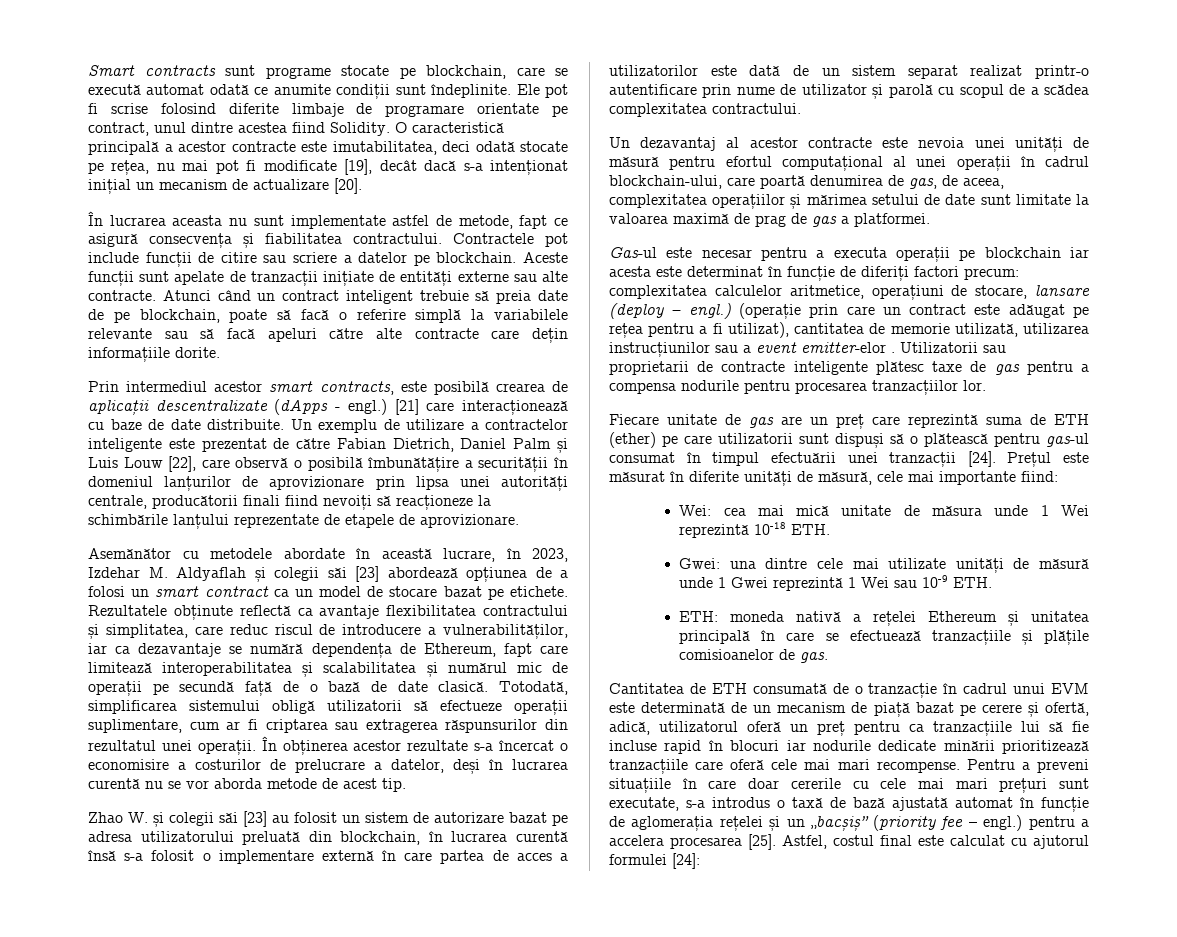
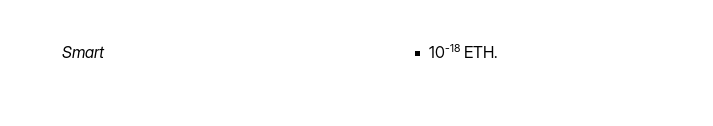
[144,65,568,79] [88,84,569,99] [88,103,568,117] [88,122,504,136] [88,141,568,155] [88,159,568,175] [88,178,362,194] [88,211,568,229] [88,233,568,248] [88,252,568,267] [88,271,568,286] [88,290,568,304] [88,309,569,323] [88,328,568,343] [88,347,220,362] [88,381,568,395] [88,399,568,415] [88,419,568,433] [88,438,568,453] [88,456,568,472] [88,476,569,491] [88,495,491,510] [88,514,519,529] [88,548,568,562] [88,566,568,582] [88,586,568,600] [88,605,568,620] [88,624,568,639] [88,643,568,658] [88,662,569,677] [88,681,568,696] [88,700,568,715] [88,719,568,733] [88,736,569,755] [88,759,568,774] [88,778,406,792] [88,811,568,827] [88,831,568,845] [88,850,568,864] [609,65,1089,79] [609,84,1089,99] [609,103,801,117] [609,137,1089,152] [609,156,1089,171] [609,175,1004,189] [609,194,1089,209] [609,213,930,227] [609,247,1089,262] [609,266,1019,281] [609,285,1090,300] [609,303,1089,319] [609,322,1089,338] [609,342,1006,357] [609,361,1089,375] [609,380,986,395] [609,414,1089,429] [609,432,1089,448] [609,451,1089,467] [609,471,1058,486] [679,505,1089,516] [679,522,831,538] [679,558,1089,573] [679,575,993,591] [679,611,1089,626] [679,630,1089,645] [679,649,829,663] [609,683,1089,698] [609,702,1089,717] [609,721,1089,736] [609,740,1089,754] [609,759,1089,774] [609,778,1089,793] [609,797,1089,812] [609,815,1089,831] [609,834,1089,850] [609,853,700,869] contracts sunt programe stocate pe blockchain, care se execută automat odată ce anumite condiții sunt îndeplinite. Ele pot fi scrise folosind diferite limbaje de programare orientate pe contract, unul dintre acestea fiind Solidity. O caracteristică principală a acestor contracte este imutabilitatea, deci odată stocate pe rețea, nu mai pot fi modificate [19], decât dacă s-a intenționat inițial un mecanism de actualizare [20]. // În lucrarea aceasta nu sunt implementate astfel de metode, fapt ce asigură consecvența și fiabilitatea contractului. Contractele pot include funcții de citire sau scriere a datelor pe blockchain. Aceste funcții sunt apelate de tranzacții inițiate de entități externe sau alte contracte. Atunci când un contract inteligent trebuie să preia date de pe blockchain, poate să facă o referire simplă la variabilele relevante sau să facă apeluri către alte contracte care dețin informațiile dorite. // Prin intermediul acestor smart contracts, este posibilă crearea de aplicații descentralizate (dApps - engl.) [21] care interacționează cu baze de date distribuite. Un exemplu de utilizare a contractelor inteligente este prezentat de către Fabian Dietrich, Daniel Palm și Luis Louw [22], care observă o posibilă îmbunătățire a securității în domeniul lanțurilor de aprovizionare prin lipsa unei autorități centrale, producătorii finali fiind nevoiți să reacționeze la schimbările lanțului reprezentate de etapele de aprovizionare. // Asemănător cu metodele abordate în această lucrare, în 2023, Izdehar M. Aldyaflah și colegii săi [23] abordează opțiunea de a folosi un smart contract ca un model de stocare bazat pe etichete. Rezultatele obținute reflectă ca avantaje flexibilitatea contractului și simplitatea, care reduc riscul de introducere a vulnerabilităților, iar ca dezavantaje se numără dependența de Ethereum, fapt care limitează interoperabilitatea și scalabilitatea și numărul mic de operații pe secundă față de o bază de date clasică. Totodată, simplificarea sistemului obligă utilizatorii să efectueze operații suplimentare, cum ar fi criptarea sau extragerea răspunsurilor din rezultatul unei operații. În obținerea acestor rezultate s-a încercat o economisire a costurilor de prelucrare a datelor, deși în lucrarea curentă nu se vor aborda metode de acest tip. // Zhao W. și colegii săi [23] au folosit un sistem de autorizare bazat pe adresa utilizatorului preluată din blockchain, în lucrarea curentă însă s-a folosit o implementare externă în care partea de acces a utilizatorilor este dată de un sistem separat realizat printr-o autentificare prin nume de utilizator și parolă cu scopul de a scădea complexitatea contractului. // Un dezavantaj al acestor contracte este nevoia unei unități de măsură pentru efortul computațional al unei operații în cadrul blockchain-ului, care poartă denumirea de gas, de aceea, complexitatea operațiilor și mărimea setului de date sunt limitate la valoarea maximă de prag de gas a platformei. // Gas-ul este necesar pentru a executa operații pe blockchain iar acesta este determinat în funcție de diferiți factori precum: complexitatea calculelor aritmetice, operațiuni de stocare, lansare (deploy – engl.) (operație prin care un contract este adăugat pe rețea pentru a fi utilizat), cantitatea de memorie utilizată, utilizarea instrucțiunilor sau a event emitter-elor . Utilizatorii sau proprietarii de contracte inteligente plătesc taxe de gas pentru a compensa nodurile pentru procesarea tranzacțiilor lor. // Fiecare unitate de gas are un preț care reprezintă suma de ETH (ether) pe care utilizatorii sunt dispuși să o plătească pentru gas-ul consumat în timpul efectuării unei tranzacții [24]. Prețul este măsurat în diferite unități de măsură, cele mai importante fiind: // Wei: cea mai mică unitate de măsura unde 1 Wei reprezintă 10-18 ETH. // Gwei: una dintre cele mai utilizate unități de măsură unde 1 Gwei reprezintă 1 Wei sau 10-9 ETH. // ETH: moneda nativă a rețelei Ethereum și unitatea principală în care se efectuează tranzacțiile și plățile comisioanelor de gas. // Cantitatea de ETH consumată de o tranzacție în cadrul unui EVM este determinată de un mecanism de piață bazat pe cerere și ofertă, adică, utilizatorul oferă un preț pentru ca tranzacțiile lui să fie incluse rapid în blocuri iar nodurile dedicate minării prioritizează tranzacțiile care oferă cele mai mari recompense. Pentru a preveni situațiile în care doar cererile cu cele mai mari prețuri sunt executate, s-a introdus o taxă de bază ajustată automat în funcție de aglomerația rețelei și un „bacșiș” (priority fee – engl.) pentru a accelera procesarea [25]. Astfel, costul final este calculat cu ajutorul formulei [24]: -> [429,44,499,58] // 10-18 ETH.

